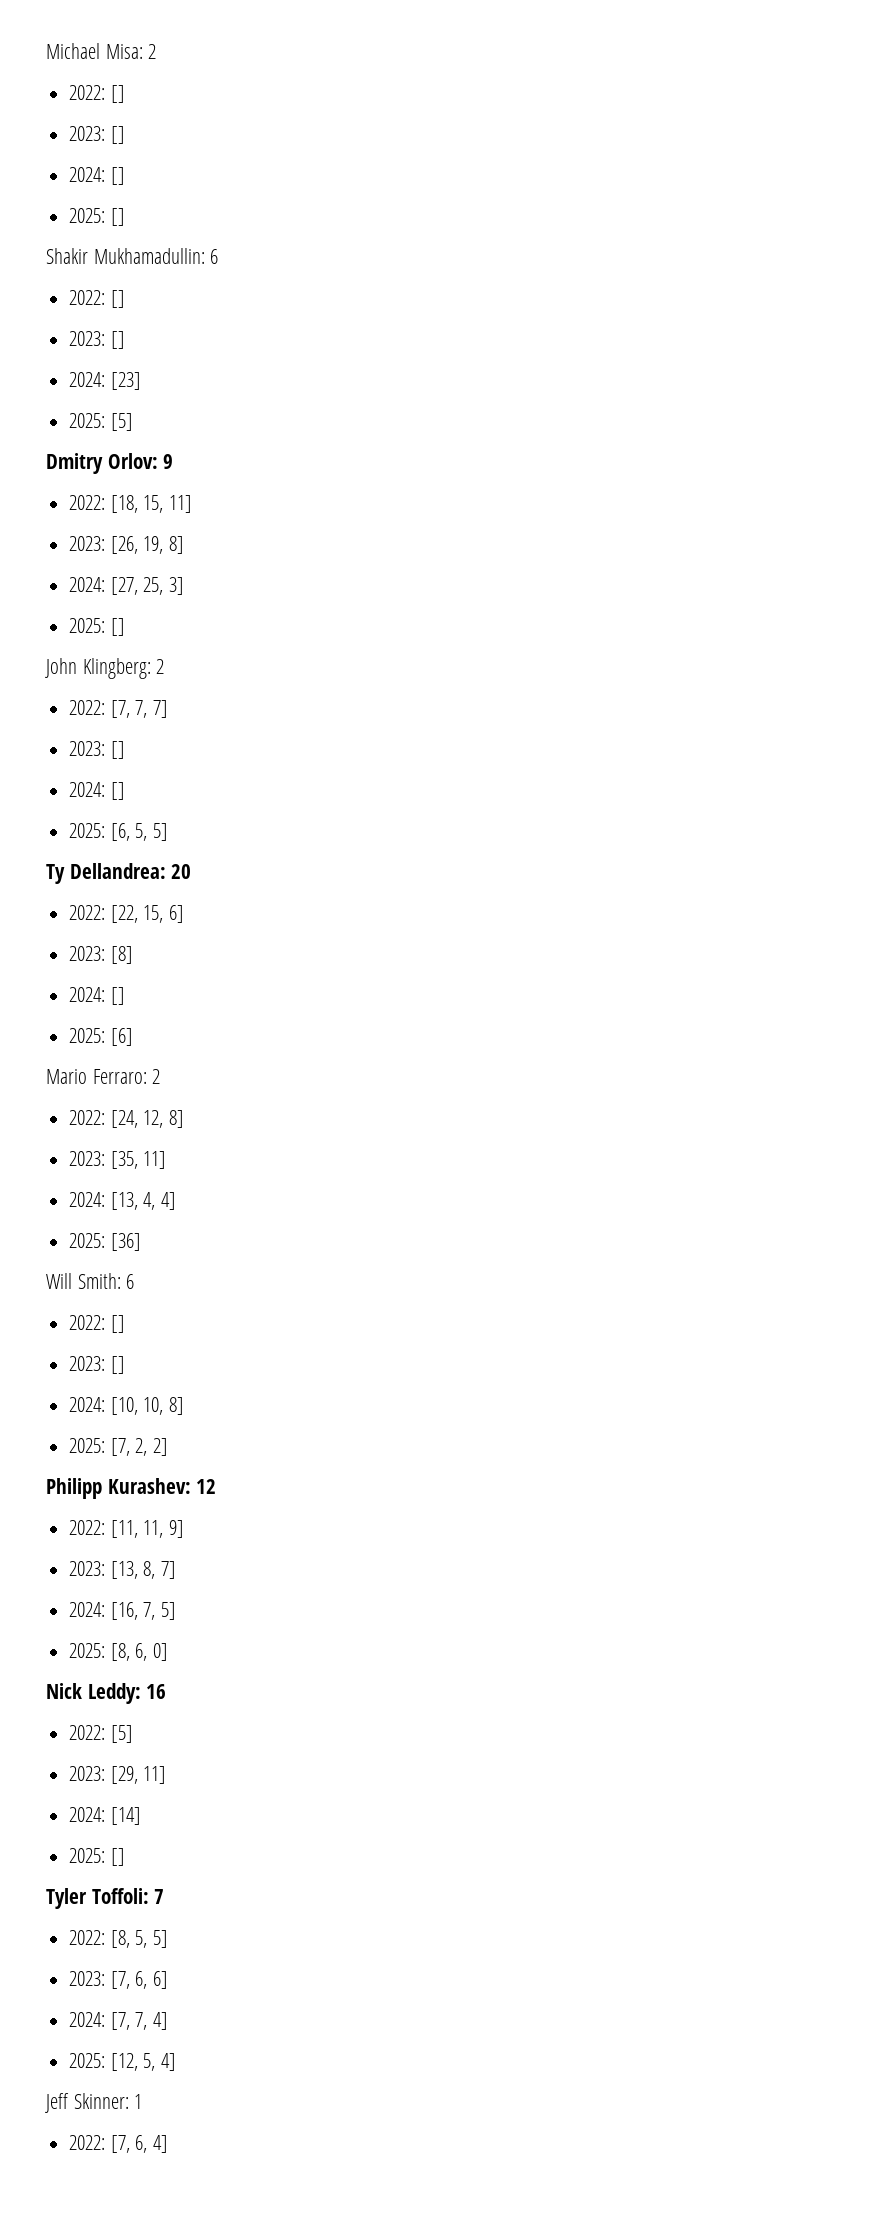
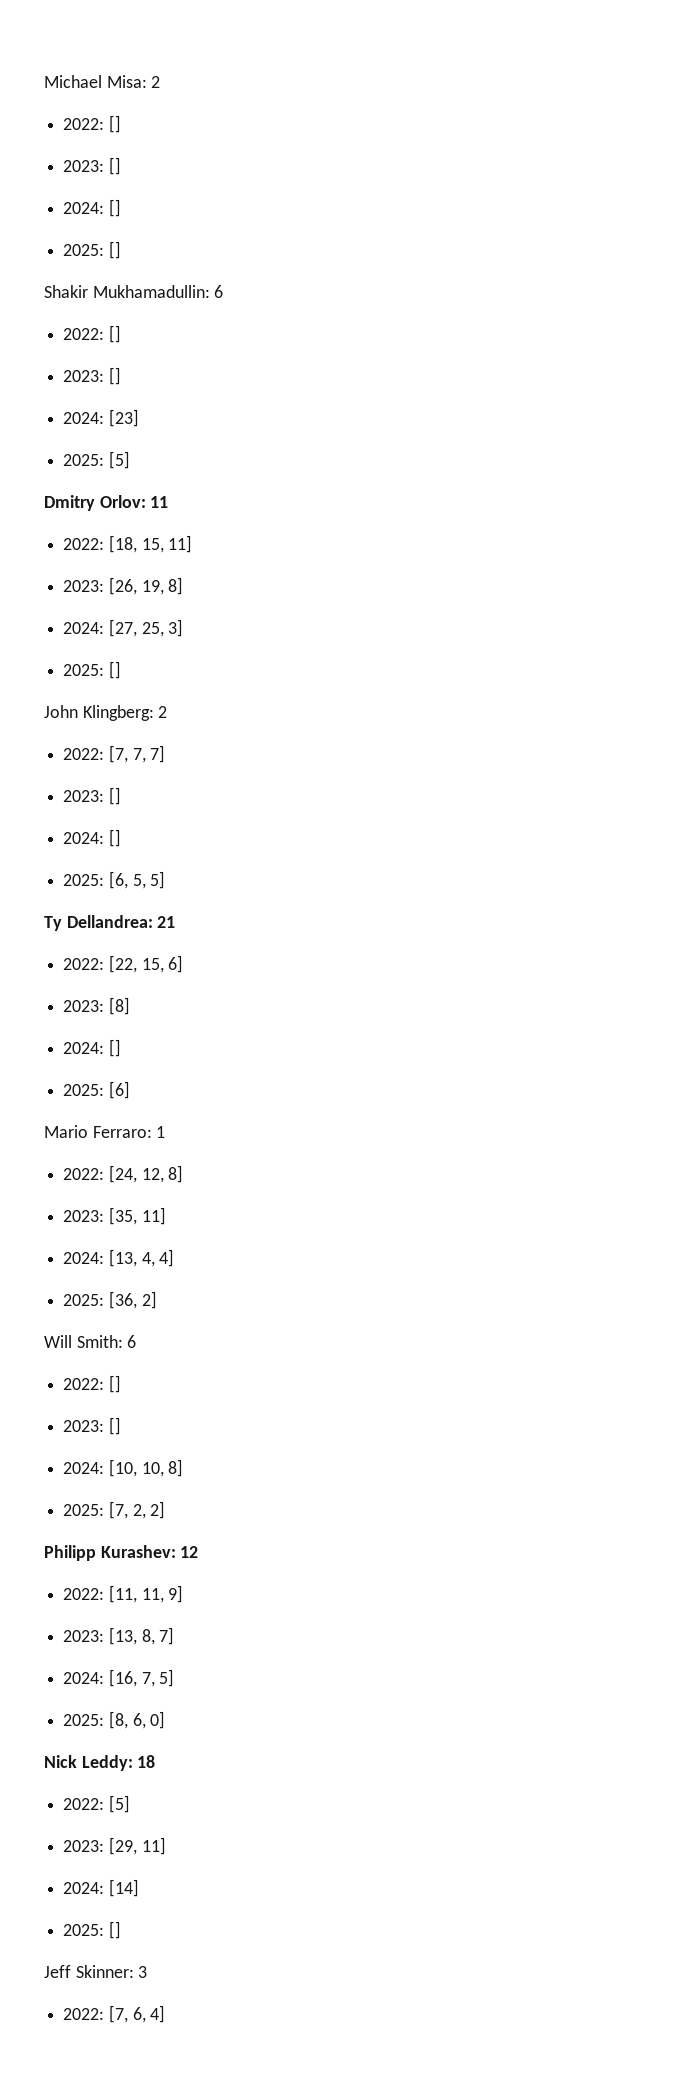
[163,454,174,469] 9 -> [150,496,169,508] 11
[171,864,192,879] 20 -> [157,916,176,928] 21
[152,1069,161,1084] 2 -> [156,1126,166,1138] 1
[110,1233,141,1251] [36] -> [108,1291,157,1309] [36, 2]
[146,1684,167,1699] 16 -> [137,1755,156,1768] 18
[46,1888,165,1909] [69,1930,169,1948] [69,1971,169,1989] [69,2012,169,2030] [69,2053,177,2071] // Tyler Toffoli: 7 // 2022: [8, 5, 5] // 2023: [7, 6, 6] // 2024: [7, 7, 4] // 2025: [12, 5, 4] -> (121, 1930) none
[134,2094,143,2109] 1 -> [138,1966,148,1978] 3

